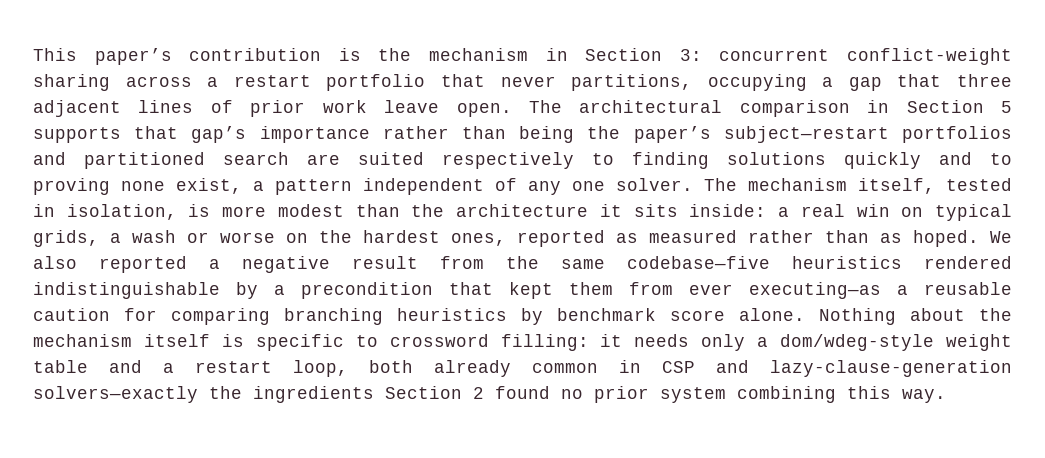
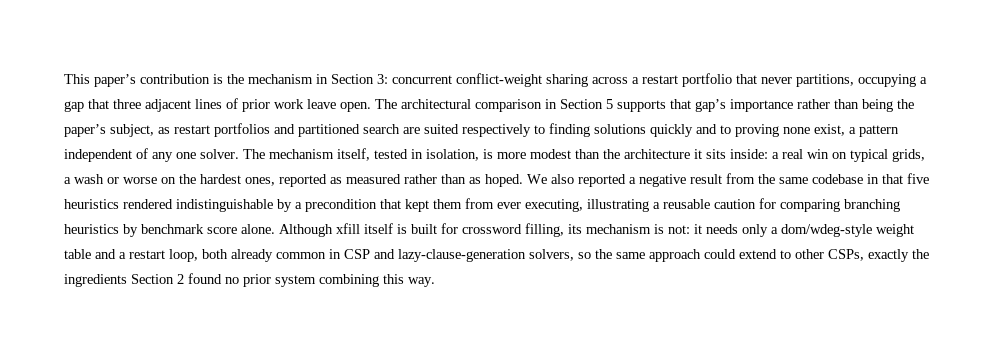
[723,126,889,143] subject—restart -> [110,124,210,137] subject, as restart
[627,256,770,269] codebase—five -> [812,173,929,184] codebase in that five
[749,282,881,299] executing—as -> [525,199,649,212] executing, illustrating
[819,308,1012,325] [33,334,589,351] Nothing about the mechanism itself is specific to crossword filling: -> [279,223,690,237] Although xfill itself is built for crossword filling, its mechanism is not:
[33,386,198,403] solvers—exactly -> [529,249,909,262] solvers, so the same approach could extend to other CSPs, exactly

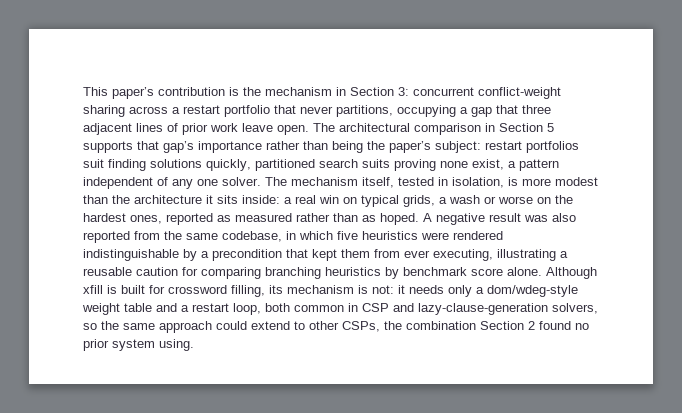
[110,123,731,137] subject, as restart portfolios and partitioned search are suited respectively to finding solutions quickly and to -> [435,141,579,153] [83,159,390,171] subject: restart portfolios suit finding solutions quickly, partitioned search suits
[527,173,903,187] We also reported a negative result from the same codebase in that -> [423,213,576,225] [83,231,333,243] A negative result was also reported from the same codebase, in which
(119, 204) none -> [421,232,449,240] were
[364,223,393,234] itself -> (103, 289) none
[231,249,273,262] already -> (290, 307) none
[868,249,929,262] [64,274,127,287] exactly the ingredients -> [384,321,476,330] the combination
[319,274,435,287] combining this way. -> [159,339,194,351] using.

